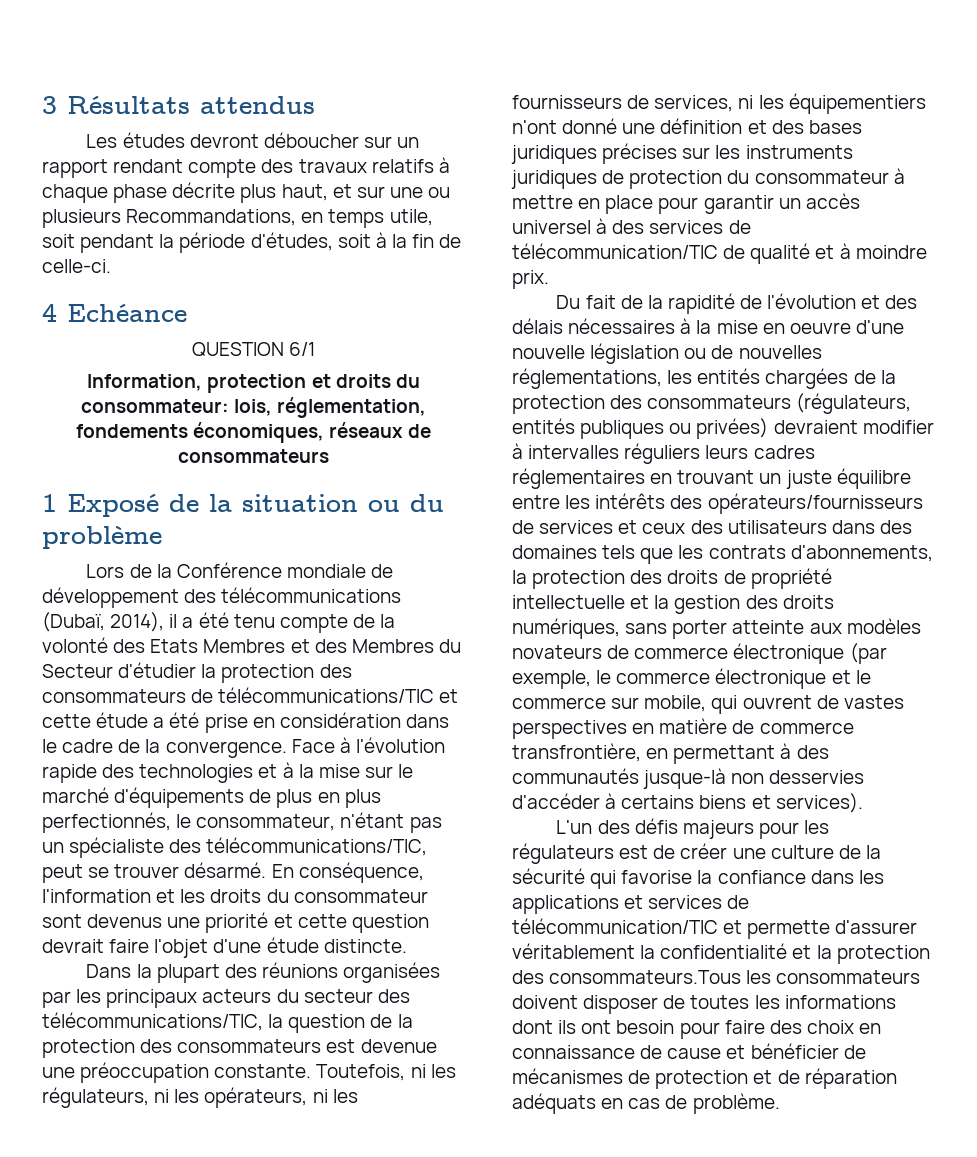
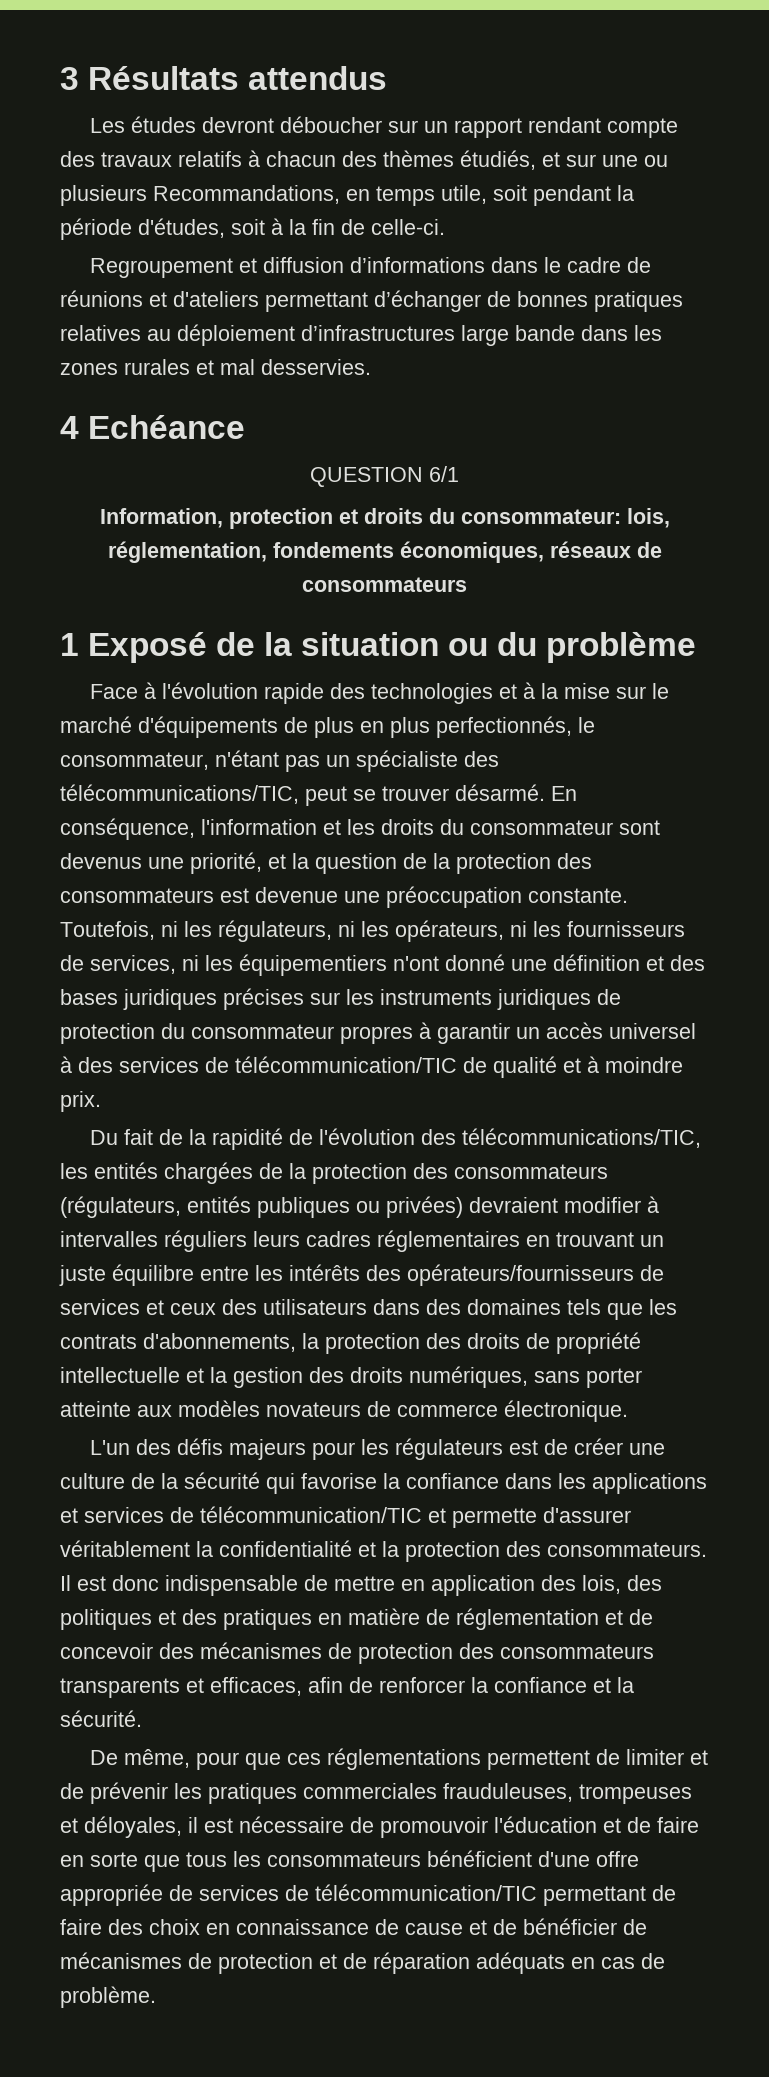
[42,182,328,203] chaque phase décrite plus haut, -> [266,150,536,170] chacun des thèmes étudiés,
(111, 266) none -> [90,257,652,278] [60,290,683,312] [60,324,662,346] [60,359,371,375] // Regroupement et diffusion d’informations dans le cadre de réunions et d'ateliers permettant d’échanger de bonnes pratiques relatives au déploiement d’infrastructures large bande dans les zones rurales et mal desservies.
[86,562,394,578] [42,587,402,608] [42,612,396,633] [42,637,461,653] [42,662,352,683] [42,687,459,703] [42,712,449,733] [42,739,287,758] Lors de la Conférence mondiale de développement des télécommunications (Dubaï, 2014), il a été tenu compte de la volonté des Etats Membres et des Membres du Secteur d'étudier la protection des consommateurs de télécommunications/TIC et cette étude a été prise en considération dans le cadre de la convergence. -> (697, 647) none
[205,912,429,933] [42,937,407,958] [86,962,441,983] [42,989,410,1008] [42,1012,263,1031] priorité et cette question devrait faire l'objet d'une étude distincte. // Dans la plupart des réunions organisées par les principaux acteurs du secteur des télécommunications/TIC, -> [190,852,286,874] priorité, et
[893,168,905,184] [512,195,699,214] à mettre en place pour -> [340,1022,431,1044] propres à
[861,295,918,309] [512,318,904,334] [512,343,822,364] [512,368,662,389] et des délais nécessaires à la mise en oeuvre d'une nouvelle législation ou de nouvelles réglementations, -> [421,1128,702,1148] des télécommunications/TIC,
[733,643,887,664] [512,668,871,689] [512,695,904,714] [512,718,854,739] [512,743,829,764] [512,768,865,789] [512,793,863,813] électronique (par exemple, le commerce électronique et le commerce sur mobile, qui ouvrent de vastes perspectives en matière de commerce transfrontière, en permettant à des communautés jusque-là non desservies d'accéder à certains biens et services). -> [504,1400,628,1422] électronique.
[549,970,921,984] [512,995,896,1014] [512,1020,720,1039] consommateurs.Tous les consommateurs doivent disposer de toutes les informations dont ils ont besoin pour -> [547,1542,707,1557] [60,1575,662,1596] [60,1608,653,1630] [60,1642,654,1664] [60,1677,634,1698] [60,1710,142,1727] [90,1748,709,1770] [60,1782,692,1804] [60,1816,699,1838] [60,1850,639,1872] [60,1884,676,1906] consommateurs. Il est donc indispensable de mettre en application des lois, des politiques et des pratiques en matière de réglementation et de concevoir des mécanismes de protection des consommateurs transparents et efficaces, afin de renforcer la confiance et la sécurité. // De même, pour que ces réglementations permettent de limiter et de prévenir les pratiques commerciales frauduleuses, trompeuses et déloyales, il est nécessaire de promouvoir l'éducation et de faire en sorte que tous les consommateurs bénéficient d'une offre appropriée de services de télécommunication/TIC permettant de
(746, 1052) none -> [493,1919,517,1935] de

